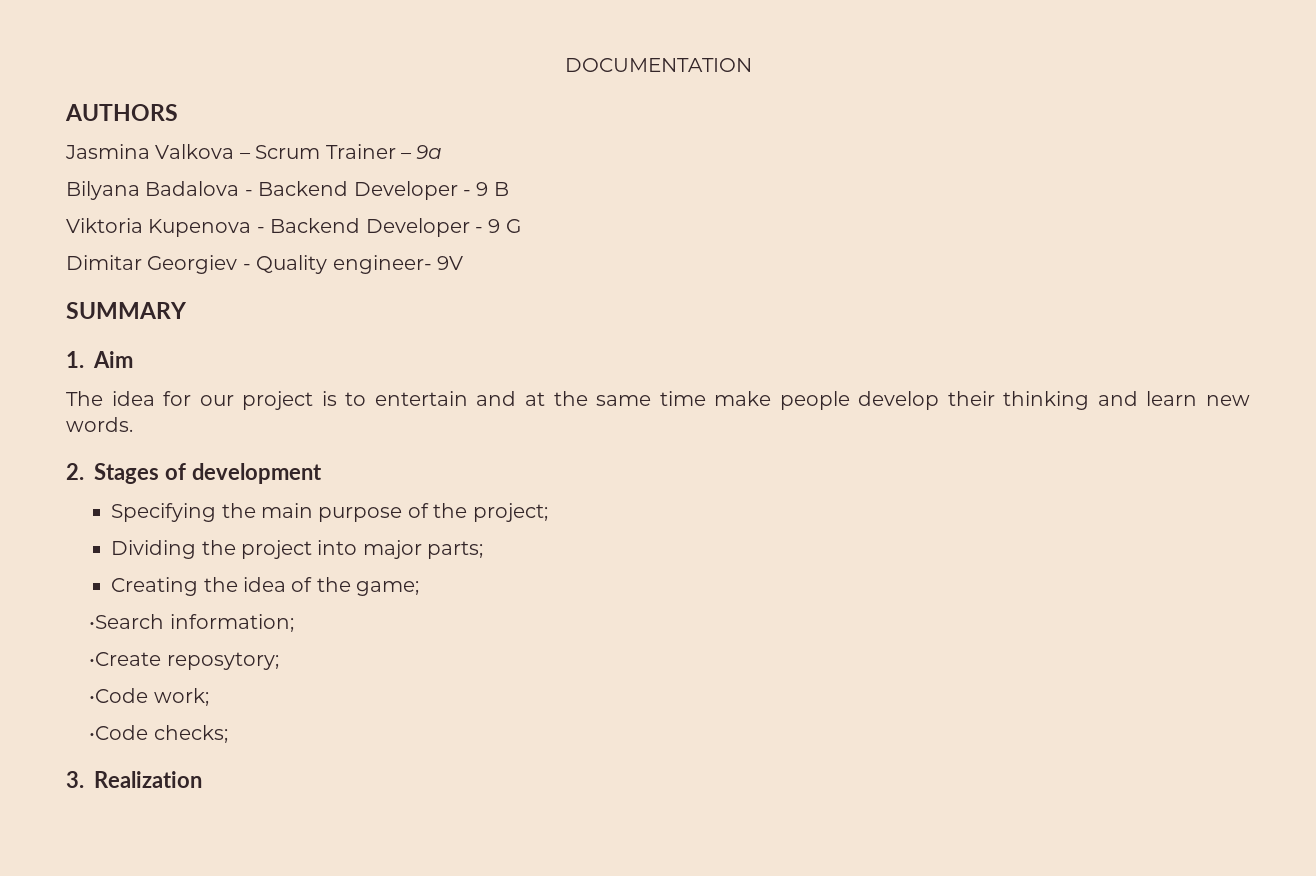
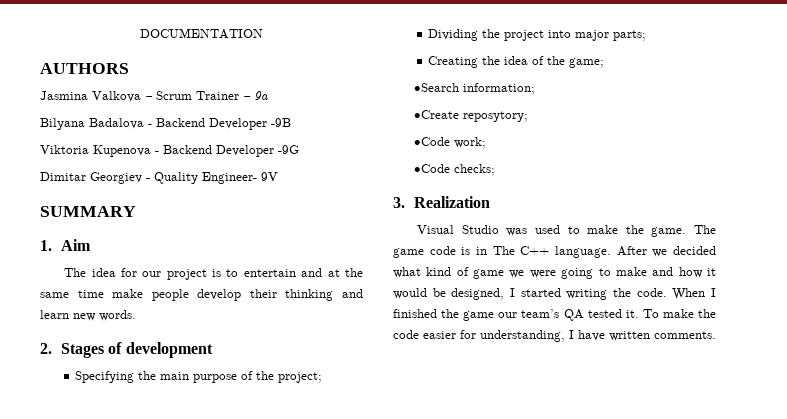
[463,182,509,196] - 9 B -> [271,118,291,127] -9B
[475,219,521,233] - 9 G -> [278,145,299,154] -9G
[332,255,432,274] engineer- -> [202,172,257,184] Engineer-
(202, 779) none -> [417,225,716,237] [393,246,716,258] [393,267,716,279] [393,288,716,300] [393,309,716,321] [393,330,716,342] // Visual Studio was used to make the game. The game code is in The C++ language. After we decided what kind of game we were going to make and how it would be designed, I started writing the code. When I finished the game our team’s QA tested it. To make the code easier for understanding, I have written comments.

